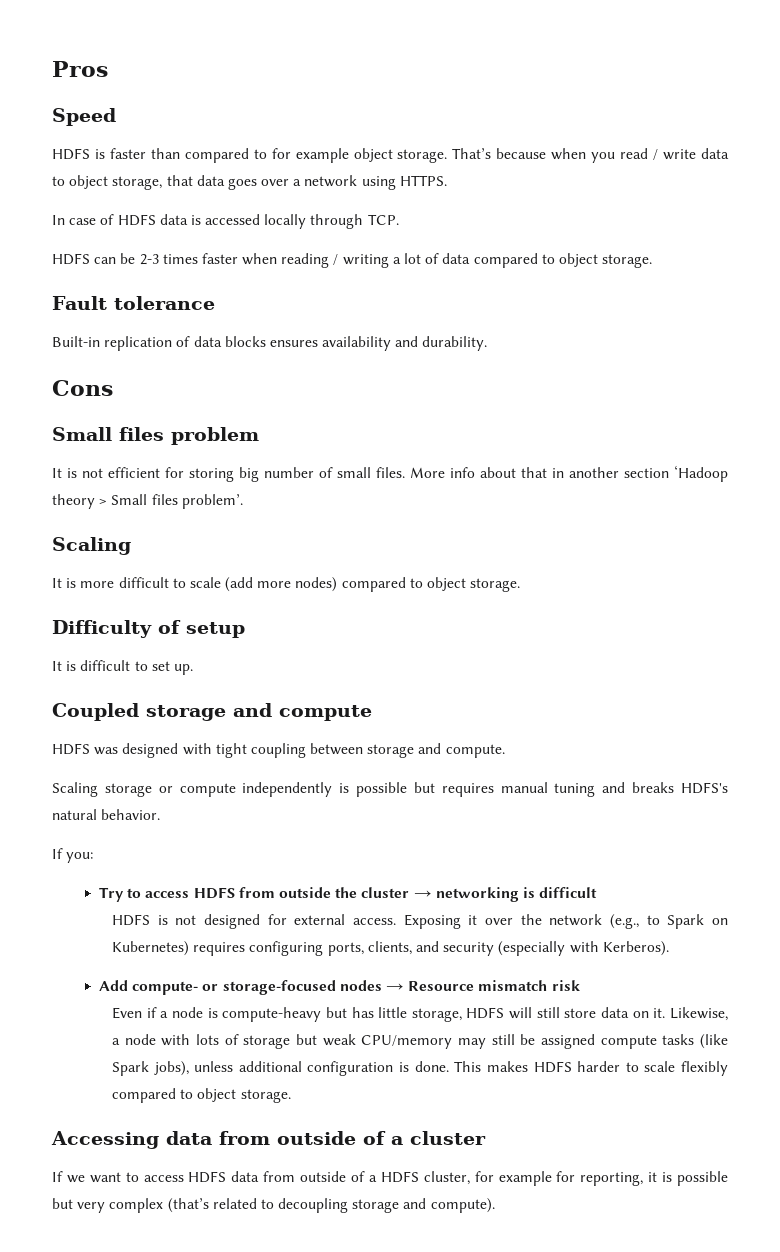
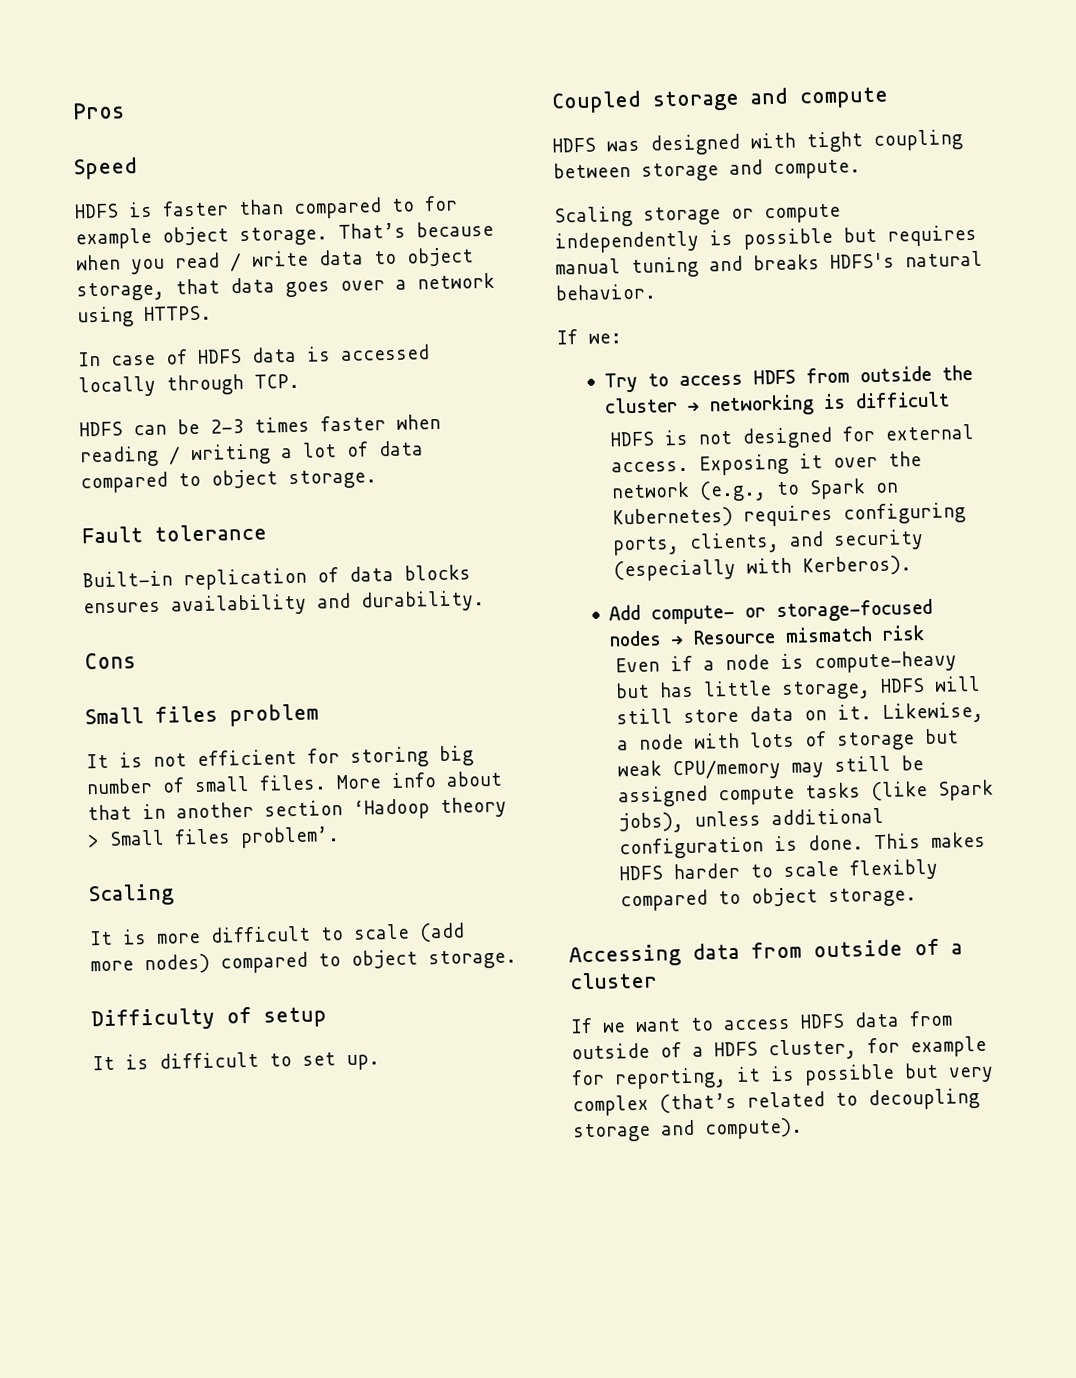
[66,852,94,863] you: -> [588,333,622,344] we:

